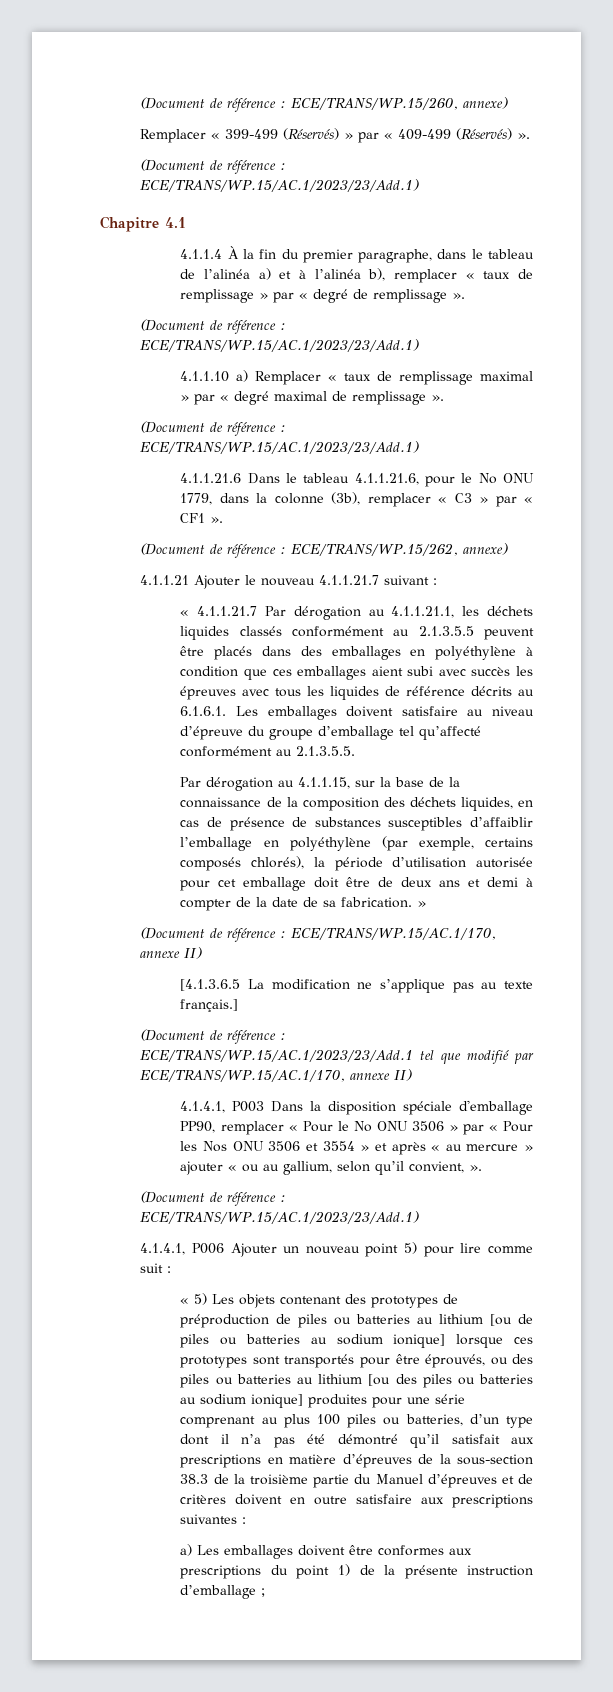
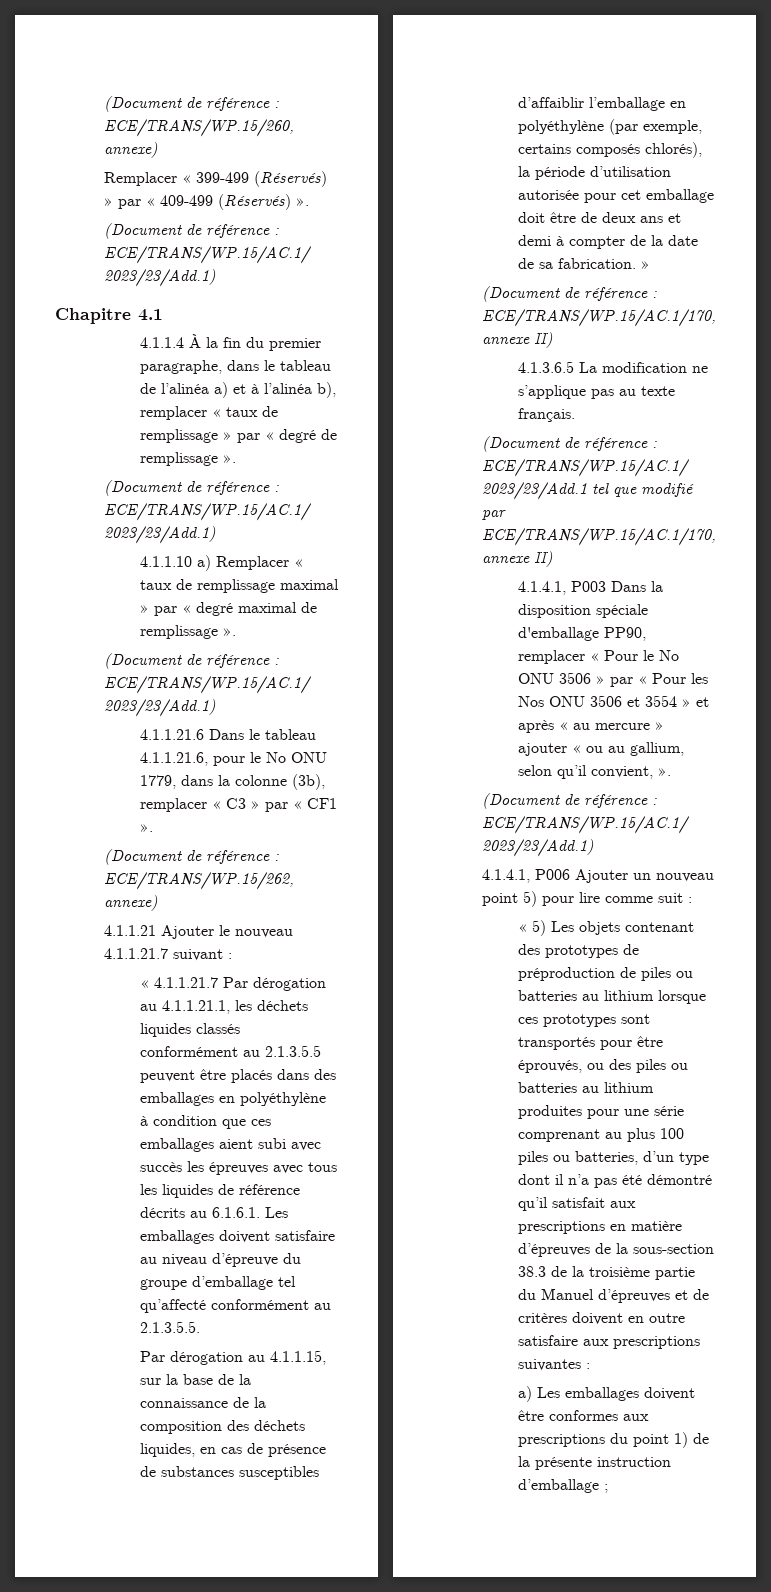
[180,979,241,991] [4.1.3.6.5 -> [517,361,574,373] 4.1.3.6.5
[180,999,239,1012] français.] -> [517,408,575,422] français.
[490,1314,533,1326] [180,1334,446,1348] [ou de piles ou batteries au sodium ionique] -> (654, 995) none
[368,1374,533,1388] [180,1394,304,1408] [ou des piles ou batteries au sodium ionique] -> (654, 1087) none

